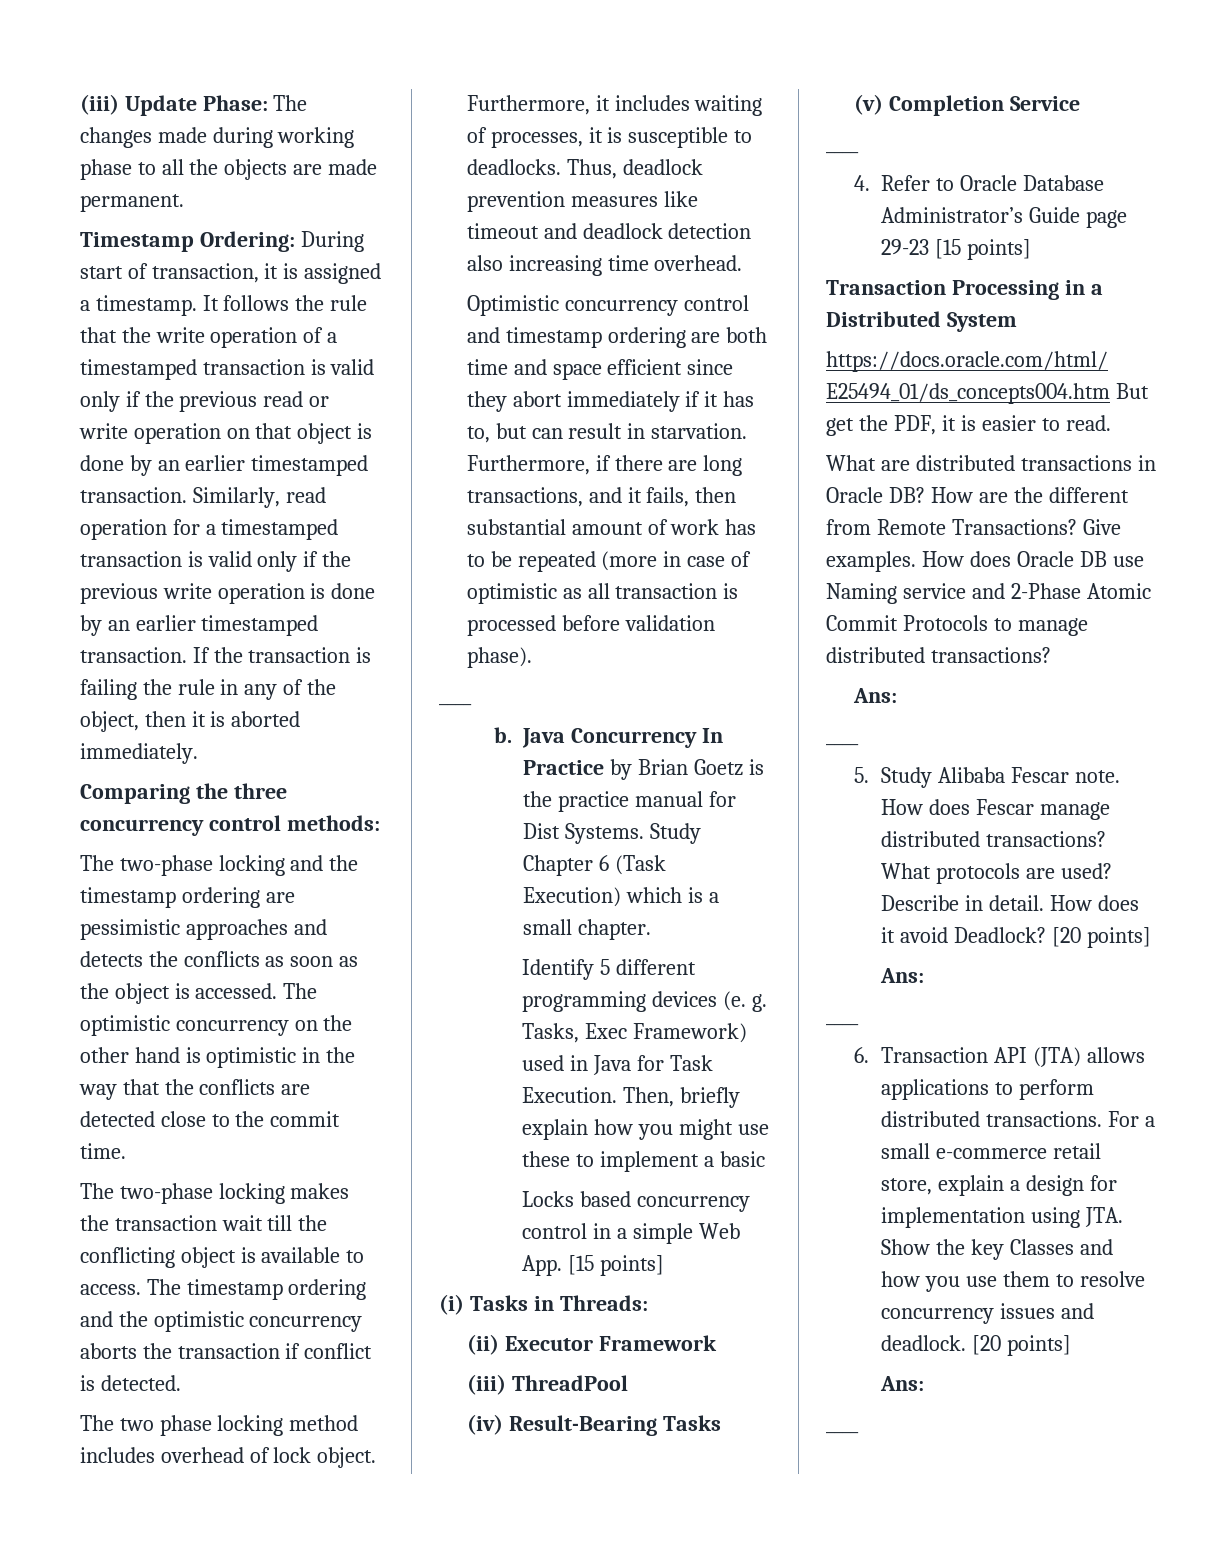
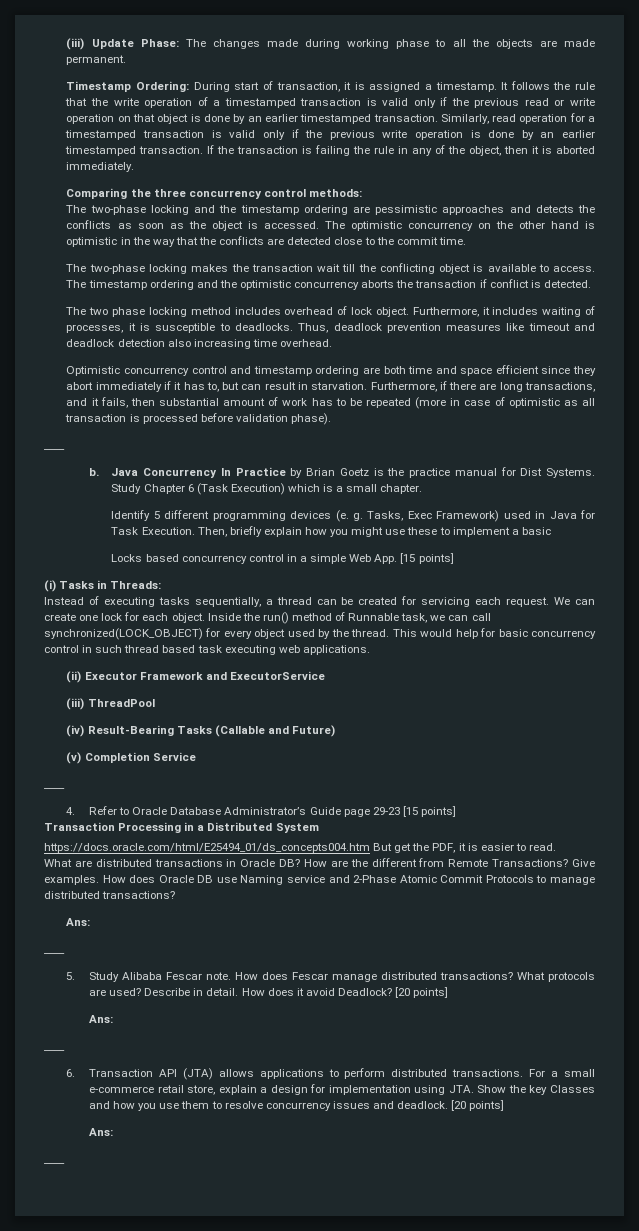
(648, 1303) none -> [44,596,595,607] [44,612,491,624] [44,628,596,640] [44,645,370,655] // Instead of executing tasks sequentially, a thread can be created for servicing each request. We can create one lock for each object. Inside the run() method of Runnable task, we can call synchronized(LOCK_OBJECT) for every object used by the thread. This would help for basic concurrency control in such thread based task executing web applications.
(717, 1343) none -> [205,671,325,680] and ExecutorService
(721, 1423) none -> [214,725,336,737] (Callable and Future)

